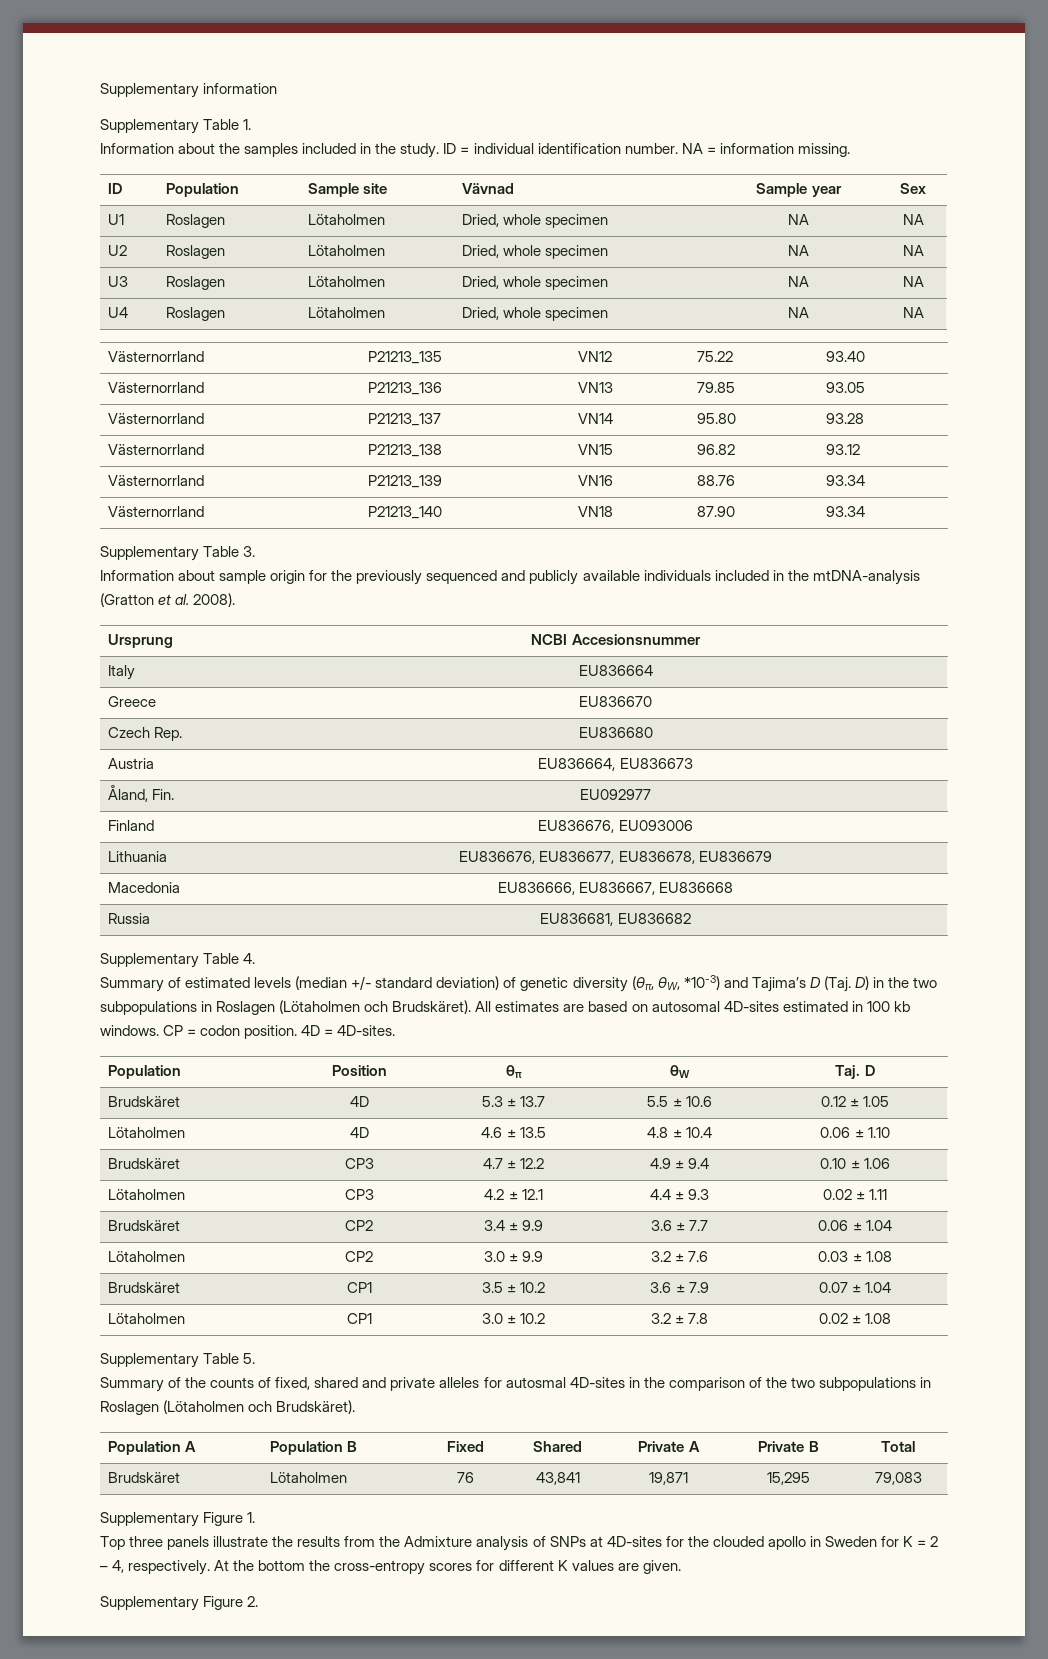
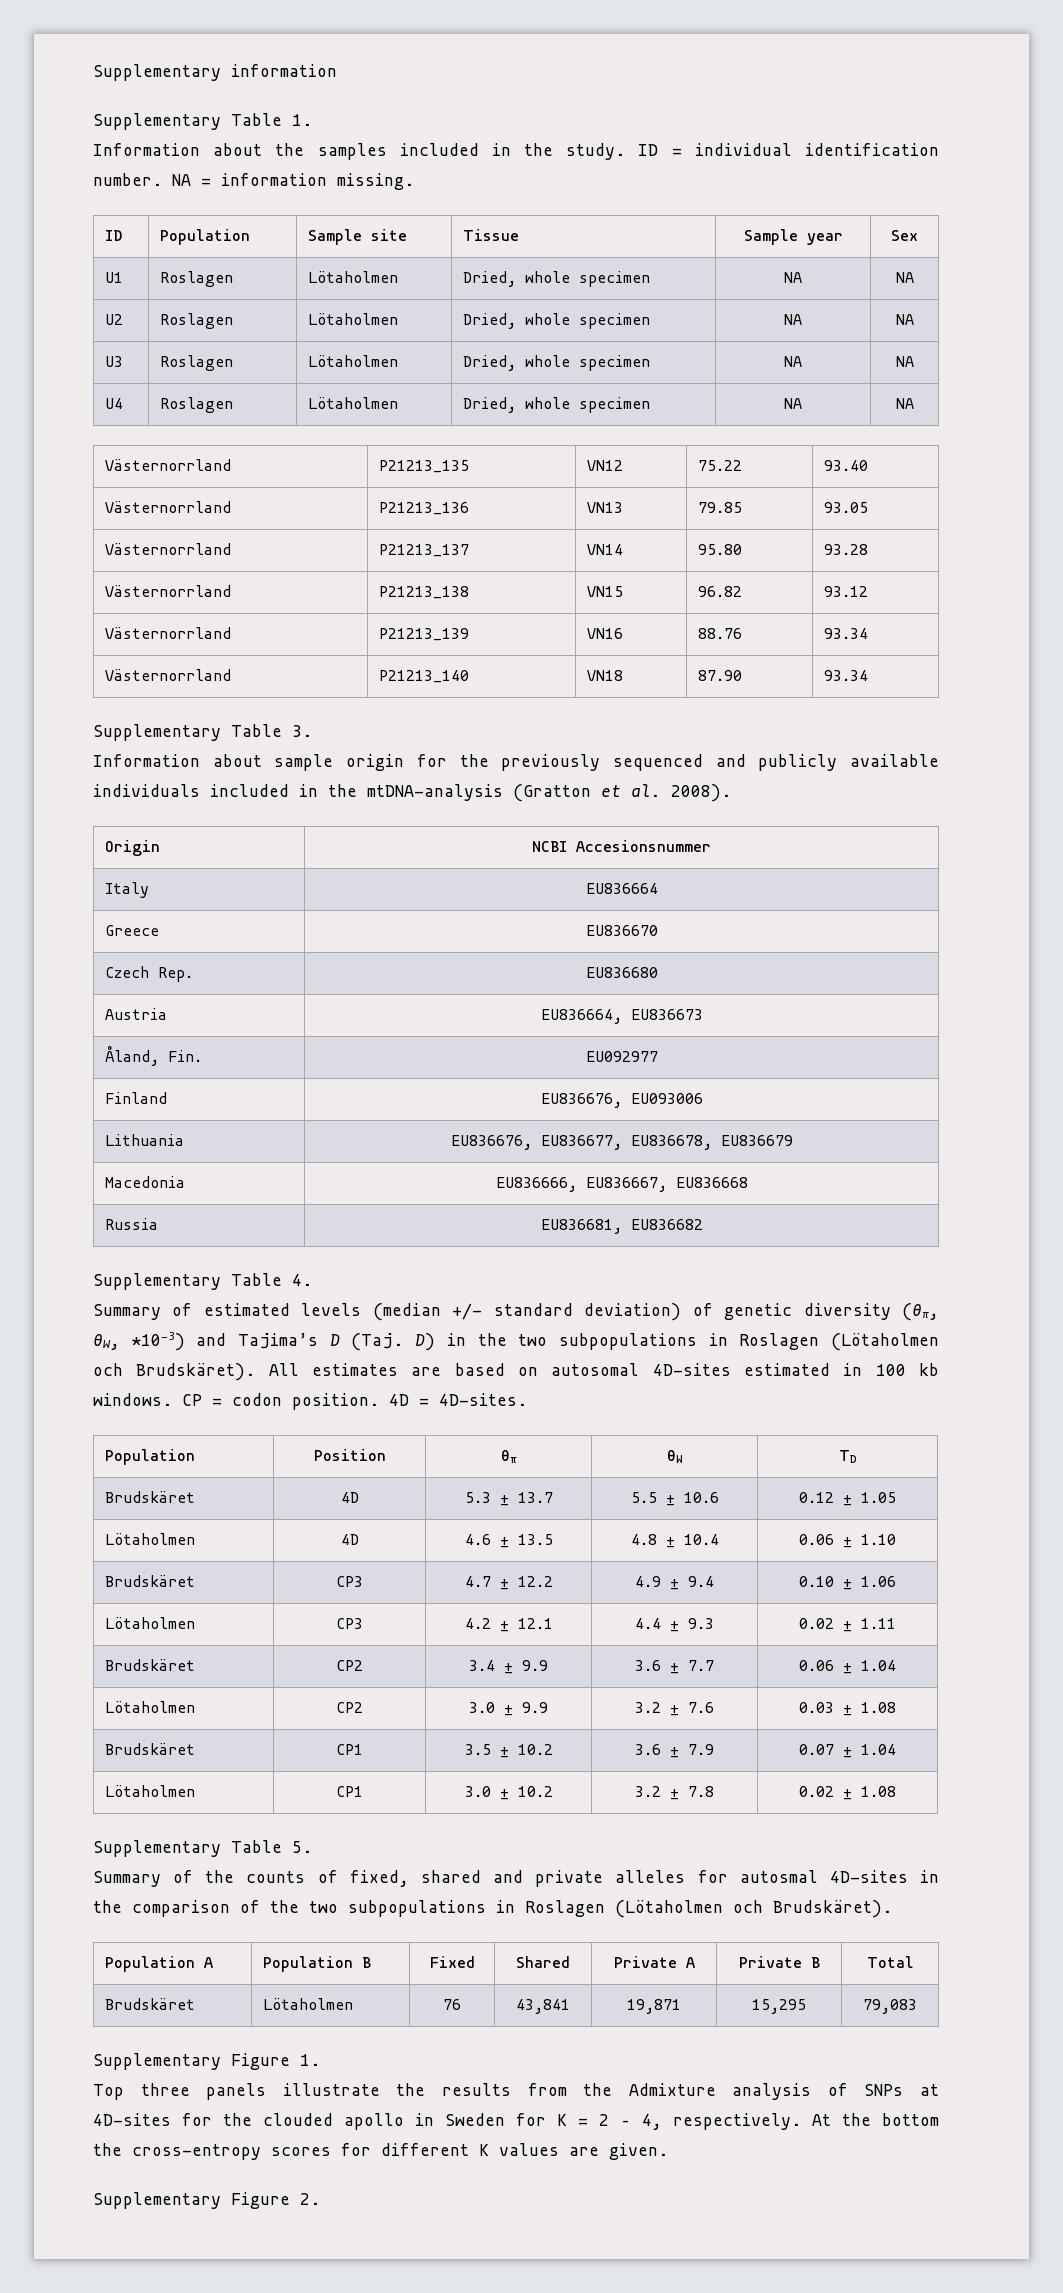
[461,183,514,194] Vävnad -> [463,229,520,241] Tissue
[107,634,173,648] Ursprung -> [105,840,161,856] Origin
[835,1065,875,1079] Taj. D -> [839,1450,856,1463] TD

